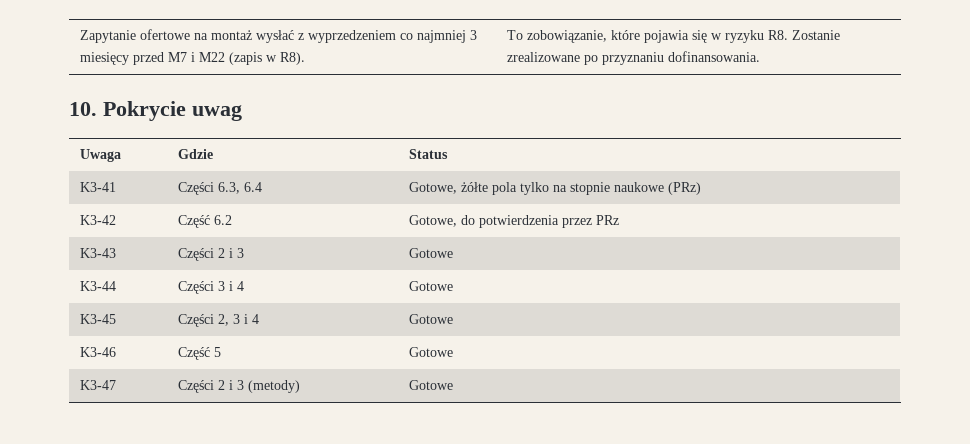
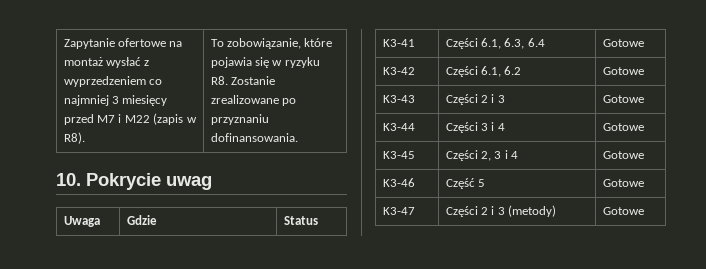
(214, 188) none -> [481,38,502,49] 6.1,
[408,182,701,195] Gotowe, żółte pola tylko na stopnie naukowe (PRz) -> [602,39,644,47] Gotowe
[177,215,210,228] Część -> [445,66,502,77] Części 6.1,
[408,215,619,228] Gotowe, do potwierdzenia przez PRz -> [602,67,644,75] Gotowe

